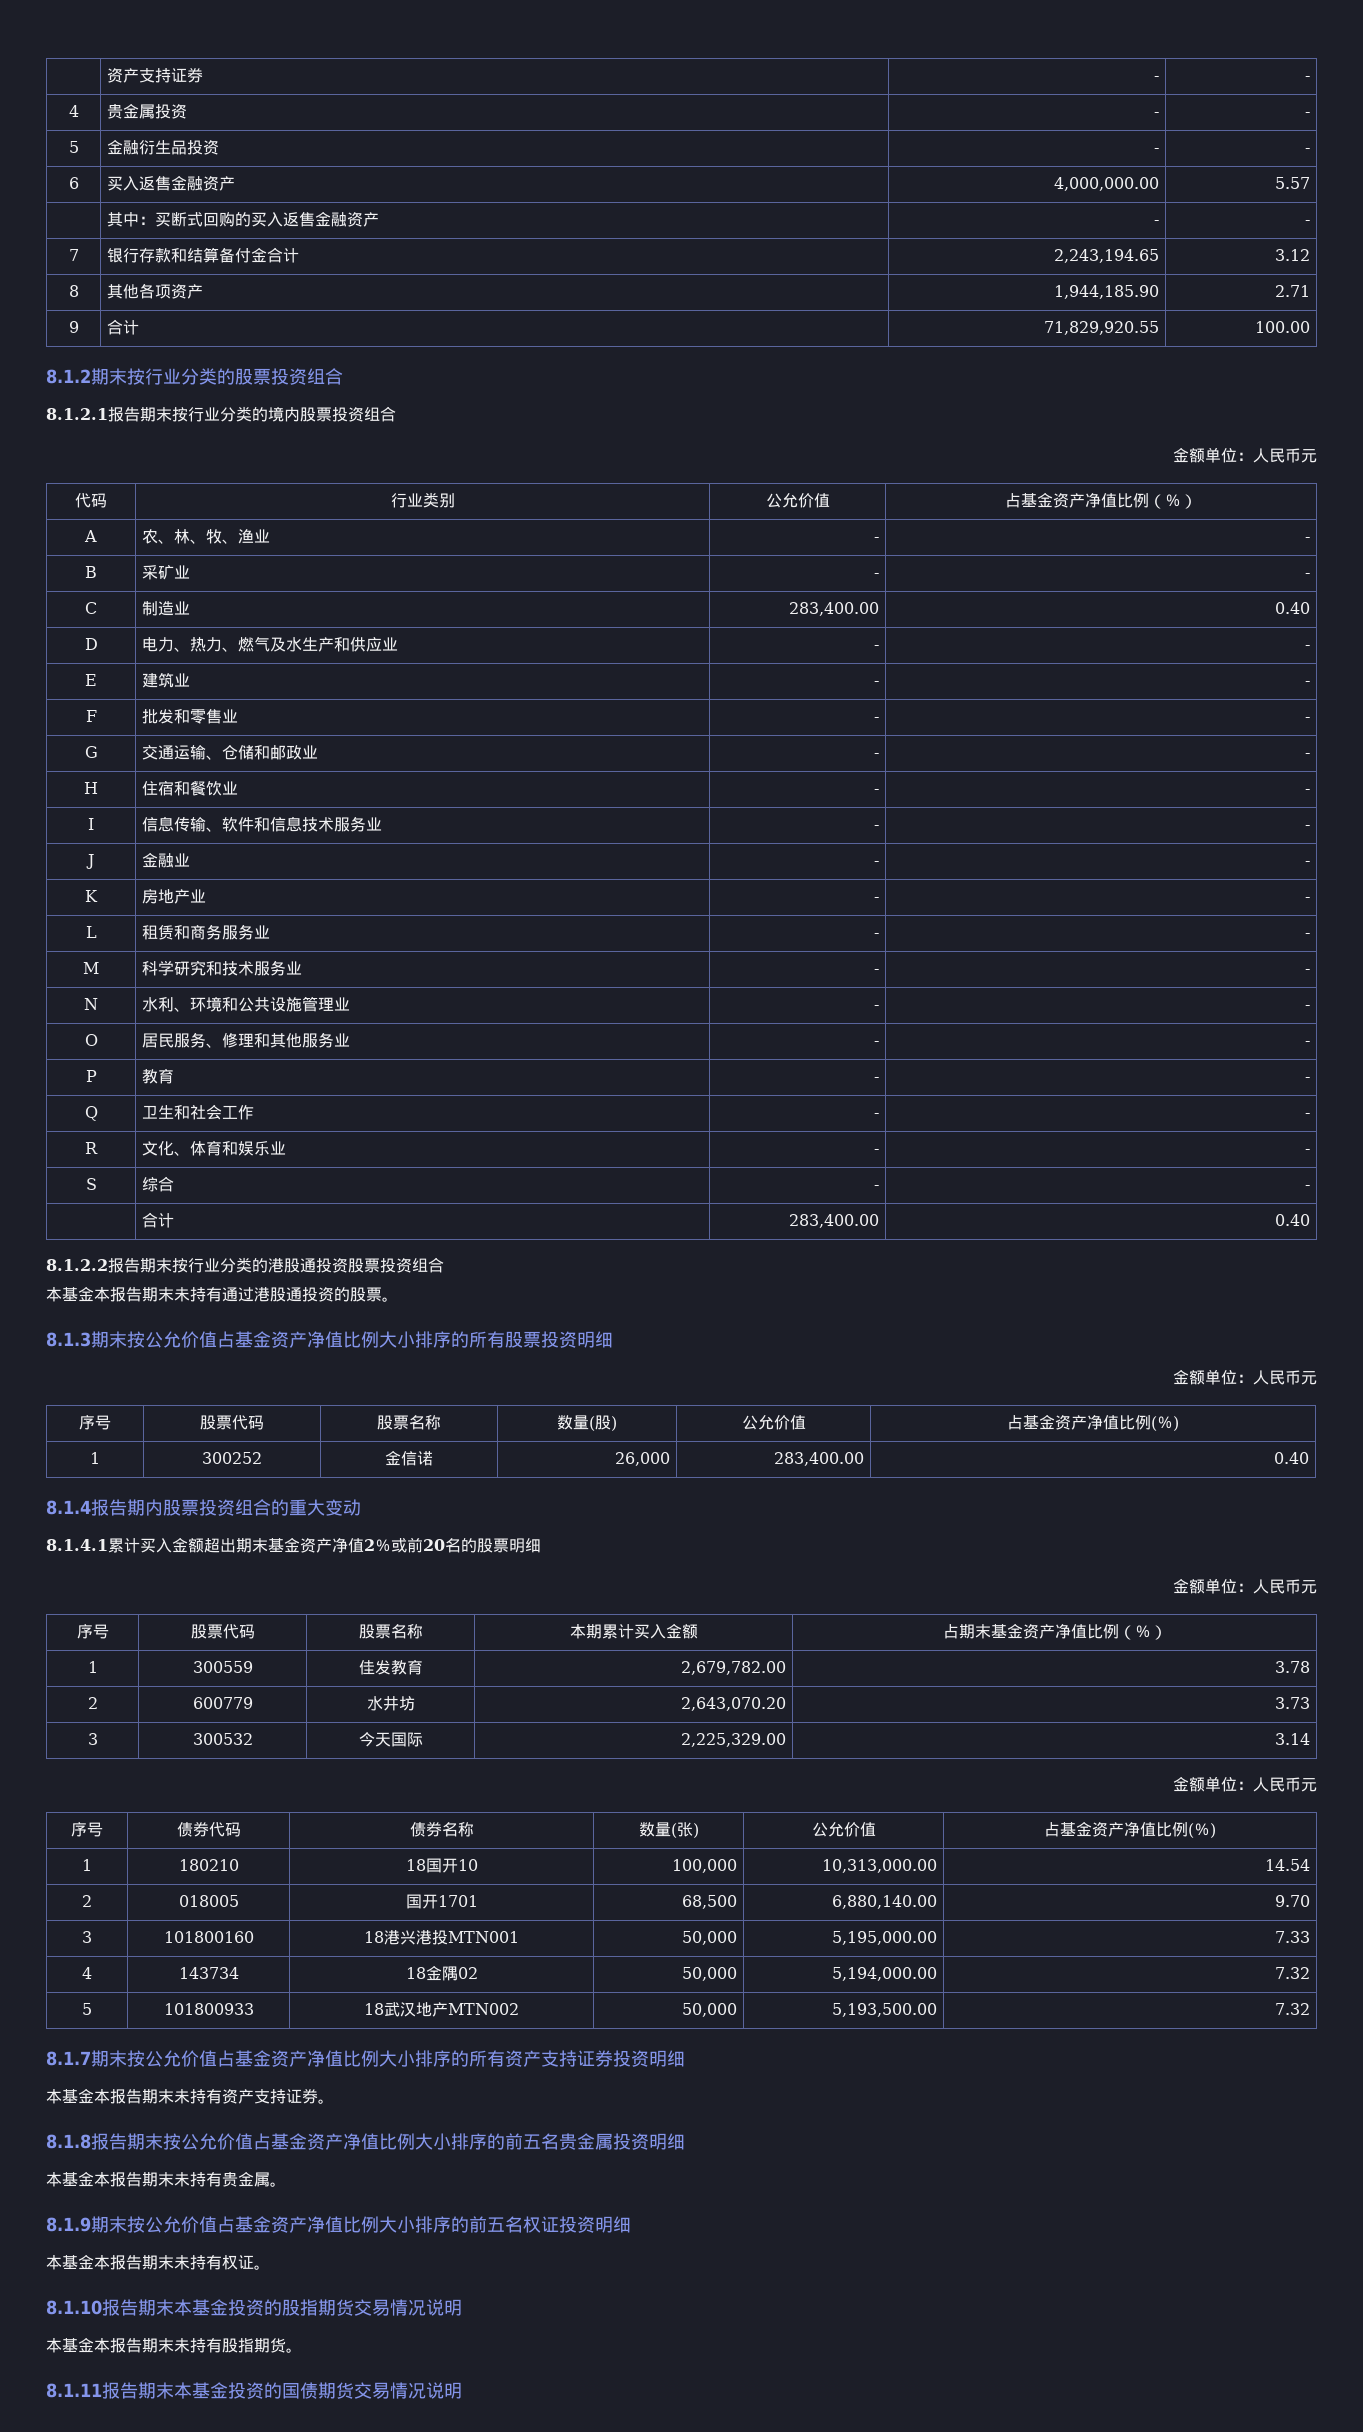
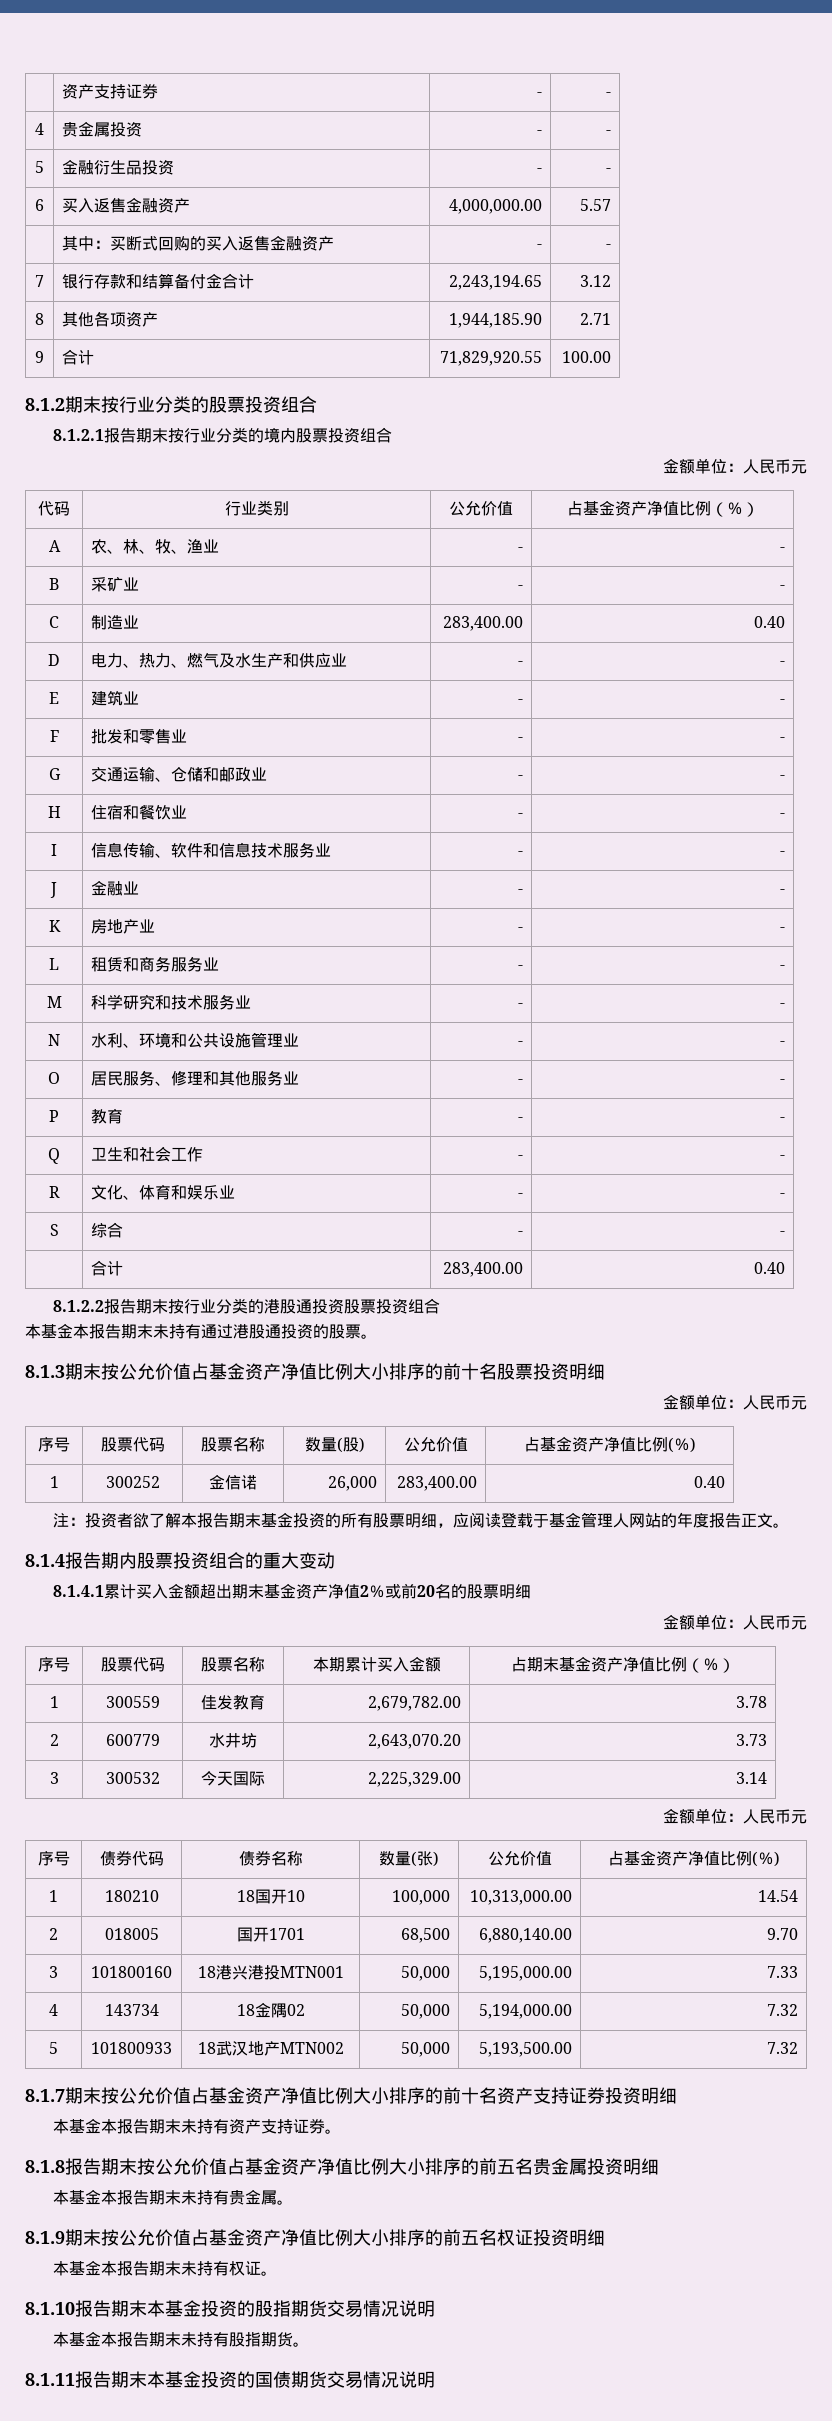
[469,1331,505,1348] 所有 -> [443,1363,497,1380] 前十名
(1309, 1458) none -> [53,1512,790,1528] // 注：投资者欲了解本报告期末基金投资的所有股票明细，应阅读登载于基金管理人网站的年度报告正文。
[469,2050,505,2067] 所有 -> [443,2087,497,2104] 前十名

